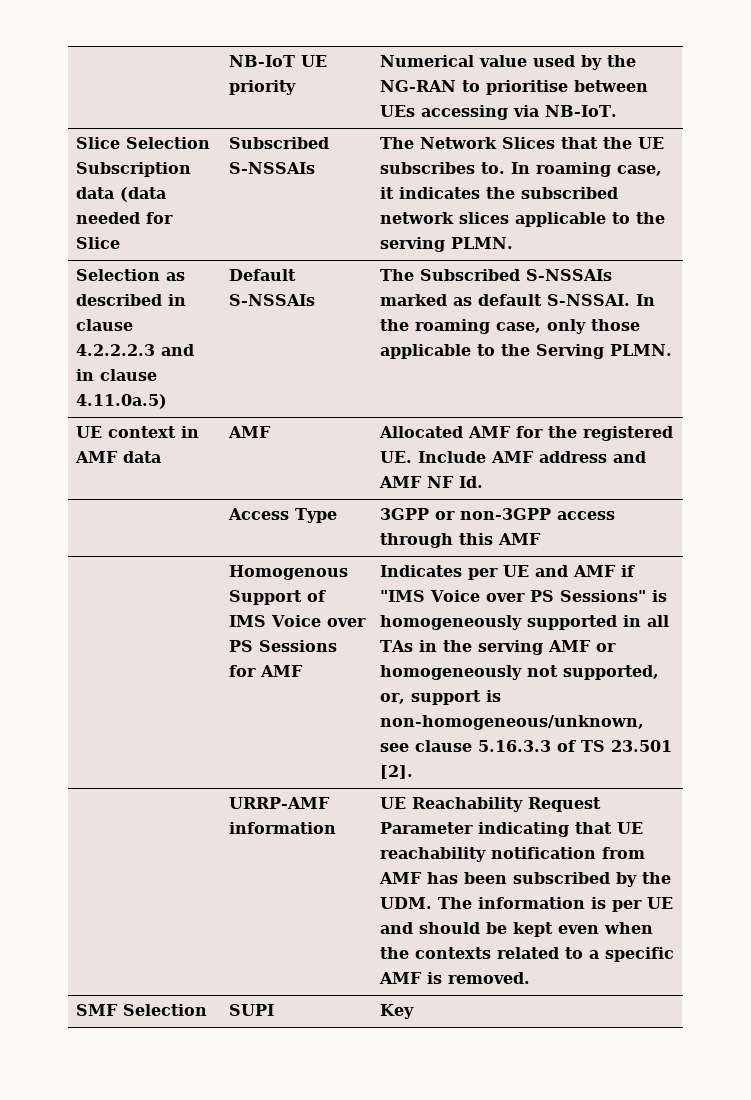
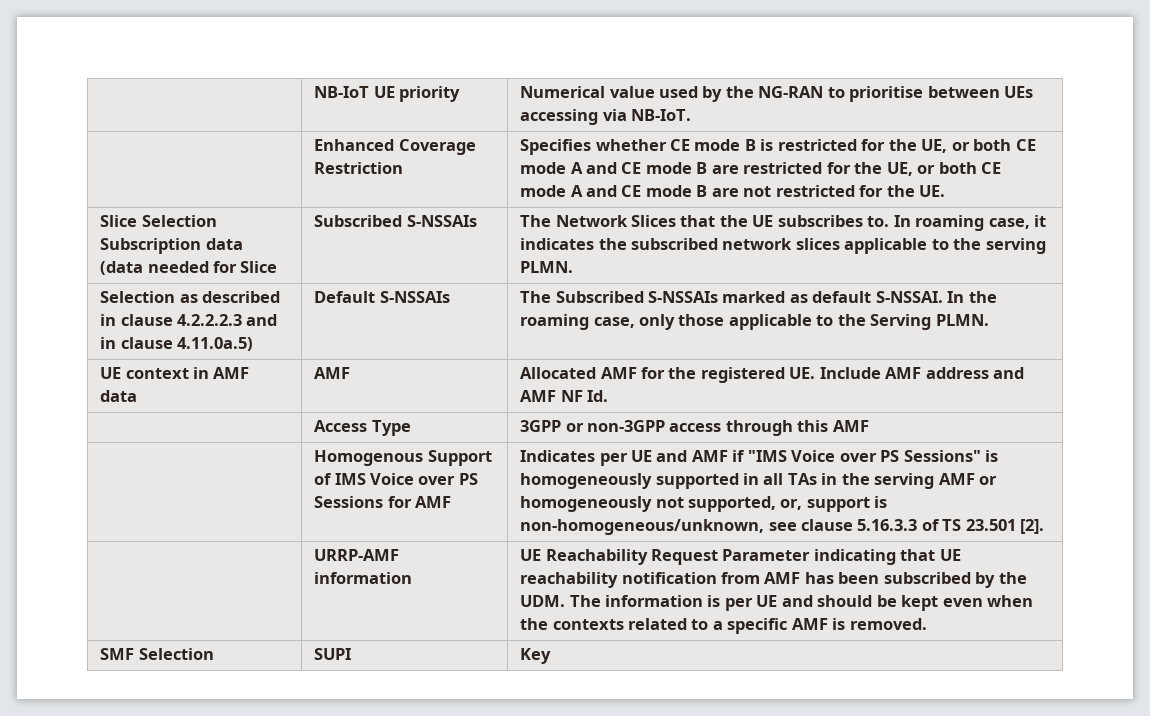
(617, 111) none -> [314,139,476,155] [314,162,404,174] [520,139,1036,155] [520,162,1002,176] [520,185,946,197] // | Enhanced Coverage Restriction | Specifies whether CE mode B is restricted for the UE, or both CE mode A and CE mode B are restricted for the UE, or both CE mode A and CE mode B are not restricted for the UE.

